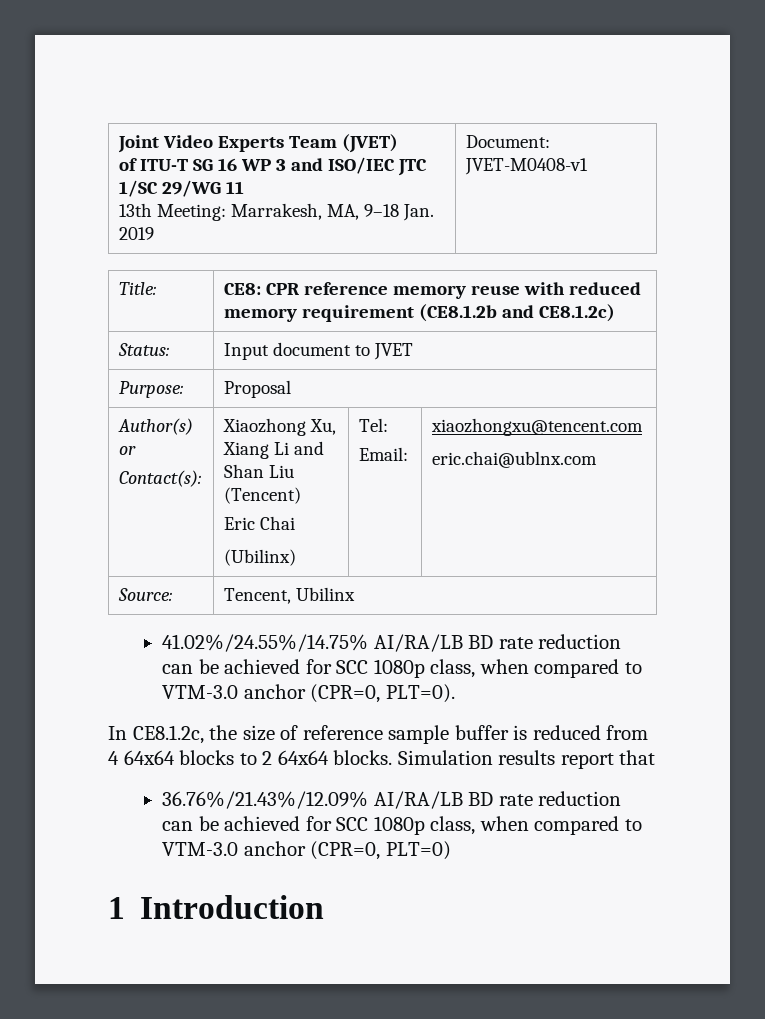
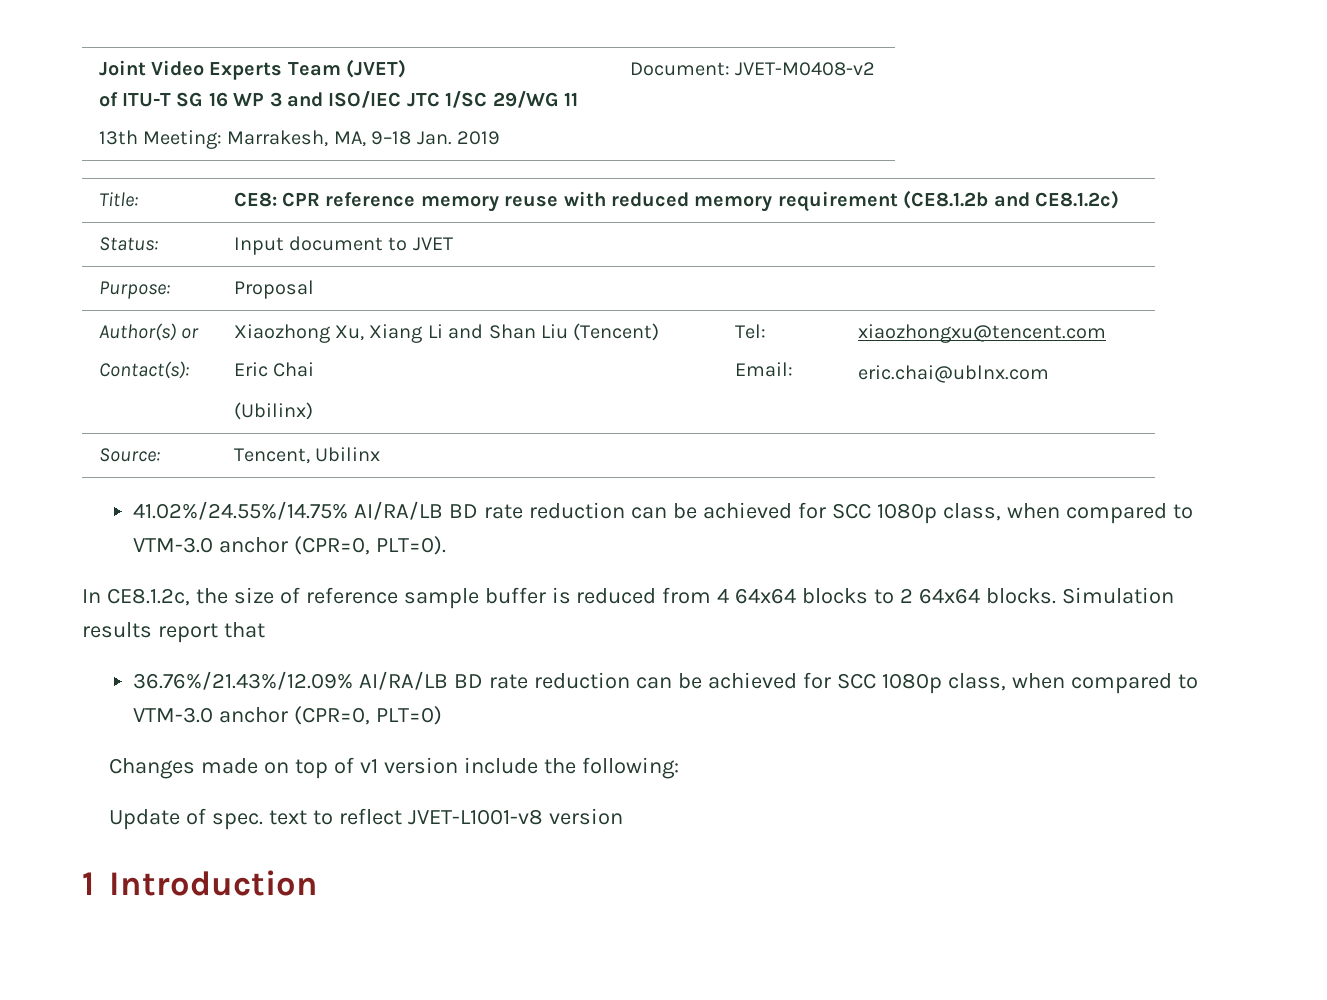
[465,158,589,175] JVET-M0408-v1 -> [734,62,875,76] JVET-M0408-v2
(451, 850) none -> [109,757,679,779] [109,808,623,830] // Changes made on top of v1 version include the following: // Update of spec. text to reflect JVET-L1001-v8 version

